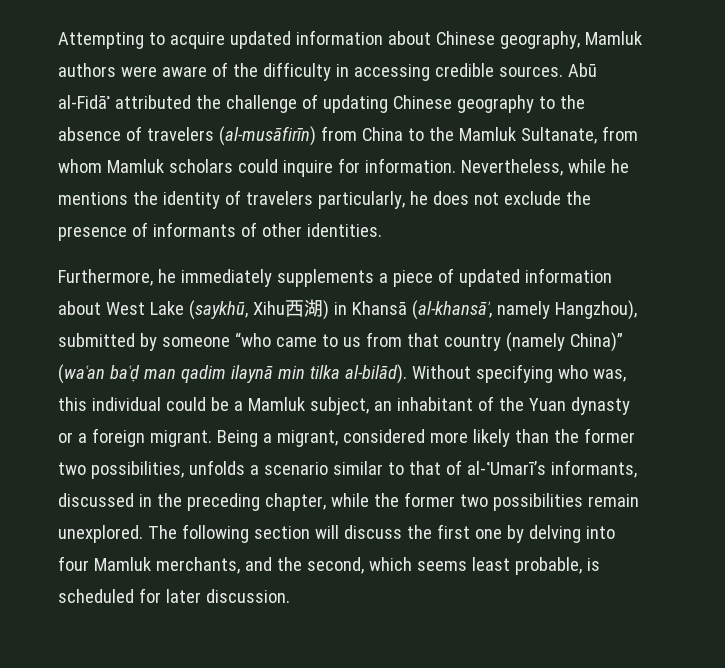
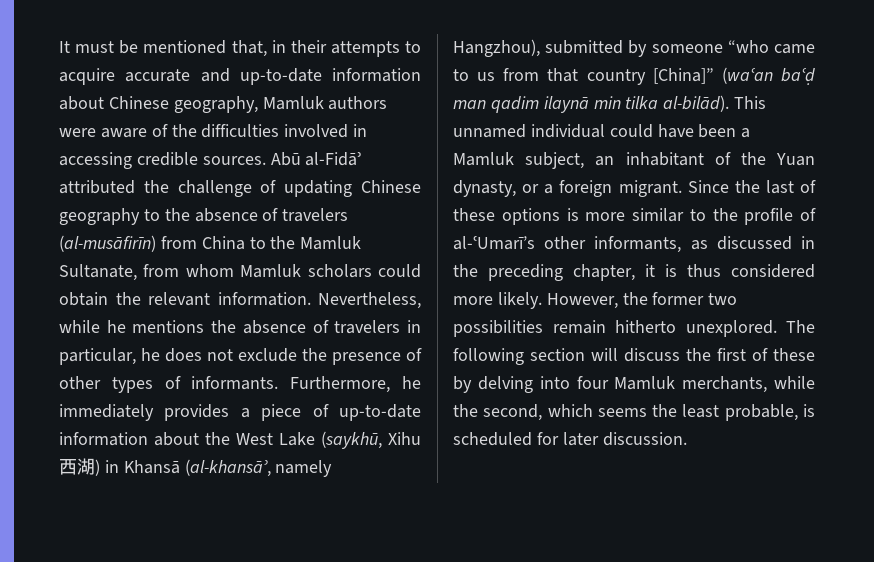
[58,31,291,49] Attempting to acquire updated -> [59,40,421,57] [59,68,322,85] It must be mentioned that, in their attempts to acquire accurate and up-to-date
[262,62,331,81] difficulty -> [201,124,349,138] difficulties involved
[282,158,360,177] inquire for -> [59,292,210,306] obtain the relevant
[162,190,405,209] identity of travelers particularly, -> [242,320,422,334] [59,348,136,365] absence of travelers in particular,
[152,222,382,237] informants of other identities. // -> [59,376,279,393] other types of informants.
[276,269,374,287] supplements -> [164,404,230,421] provides
[458,268,612,287] [58,301,101,315] updated information about -> [339,404,421,421] [59,432,230,446] up-to-date information about the
[505,332,623,352] (namely China)” -> [652,68,714,84] [China]”
[411,364,626,383] [58,397,229,411] Without specifying who was, this individual could be -> [734,96,767,109] [453,124,737,138] This unnamed individual could have been
[570,397,630,415] dynasty -> [453,180,516,197] dynasty,
[216,428,635,447] [58,460,637,479] Being a migrant, considered more likely than the former two possibilities, unfolds a scenario similar to that of al-ʿUmarī’s informants, -> [687,180,816,194] [453,208,816,225] [453,235,708,253] Since the last of these options is more similar to the profile of al-ʿUmarī’s other informants, as
[330,493,369,507] while -> [645,264,815,278] [453,292,618,309] it is thus considered more likely. However,
(639, 500) none -> [615,320,676,333] hitherto
[474,529,502,539] one -> [752,348,815,361] of these
[244,557,272,571] and -> [774,376,815,389] while
(467, 566) none -> [652,404,678,417] the

